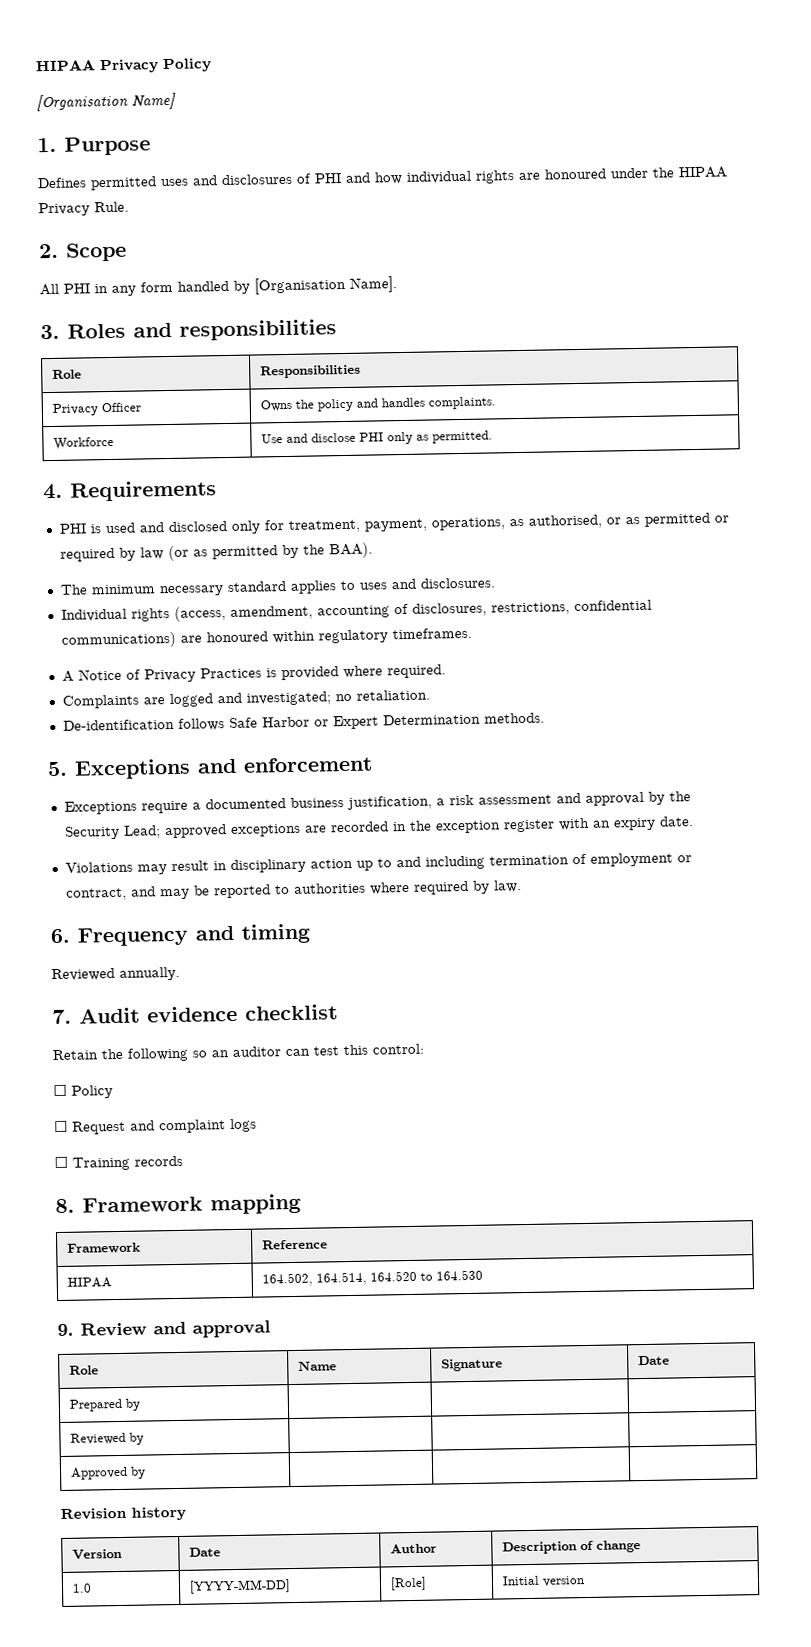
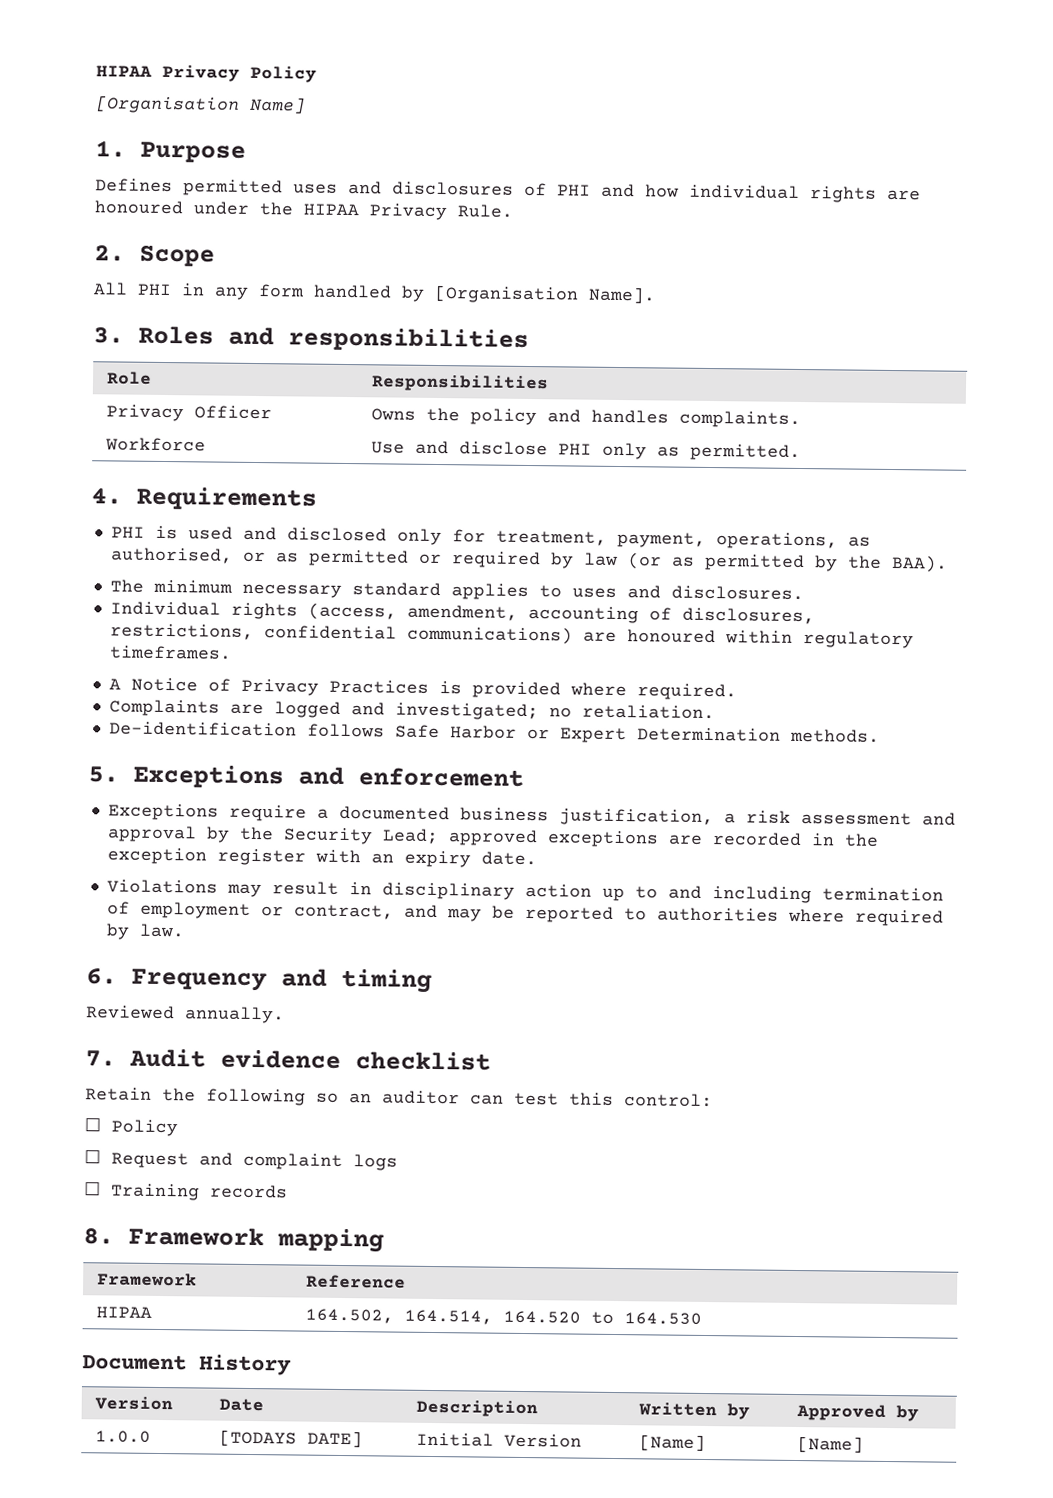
[57,1320,271,1338] [68,1365,99,1375] [297,1361,337,1371] [440,1358,503,1372] [637,1355,670,1366] [68,1398,141,1412] [69,1432,144,1445] [69,1466,146,1480] [60,1506,186,1521] [71,1548,122,1560] [188,1547,221,1557] [389,1543,437,1554] [501,1540,641,1555] [71,1583,92,1593] [188,1579,291,1594] [389,1576,427,1591] [501,1575,585,1587] 9. Review and approval // Role | Name | Signature | Date // Prepared by | | | // Reviewed by | | | // Approved by | | | // Revision history // Version | Date | Author | Description of change // 1.0 | [YYYY-MM-DD] | [Role] | Initial version -> [82,1354,292,1376] [93,1396,173,1411] [218,1398,264,1412] [415,1399,538,1418] [637,1402,750,1420] [795,1404,919,1422] [94,1430,151,1443] [218,1429,363,1448] [415,1432,582,1448] [638,1434,706,1452] [796,1436,864,1453] Document History // Version | Date | Description | Written by | Approved by // 1.0.0 | [TODAYS DATE] | Initial Version | [Name] | [Name]

